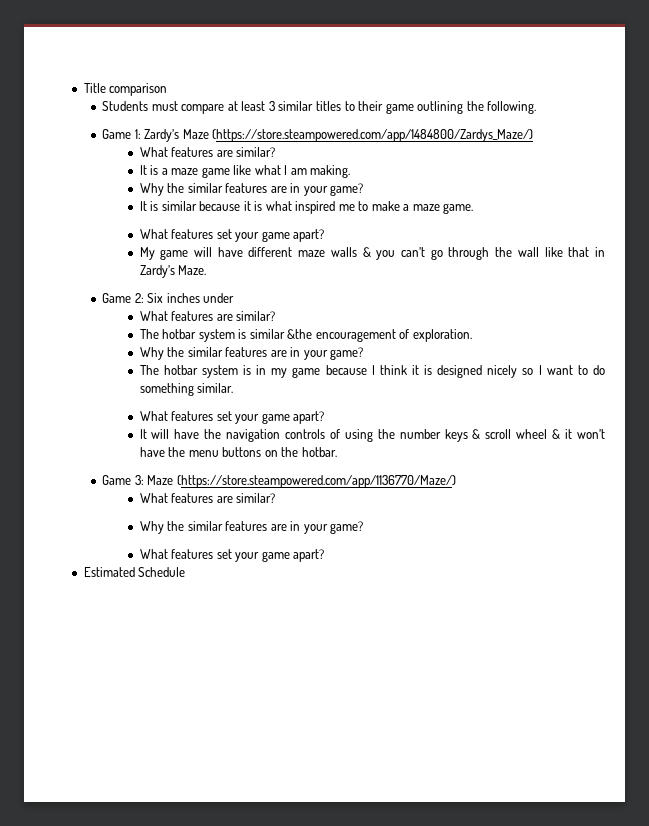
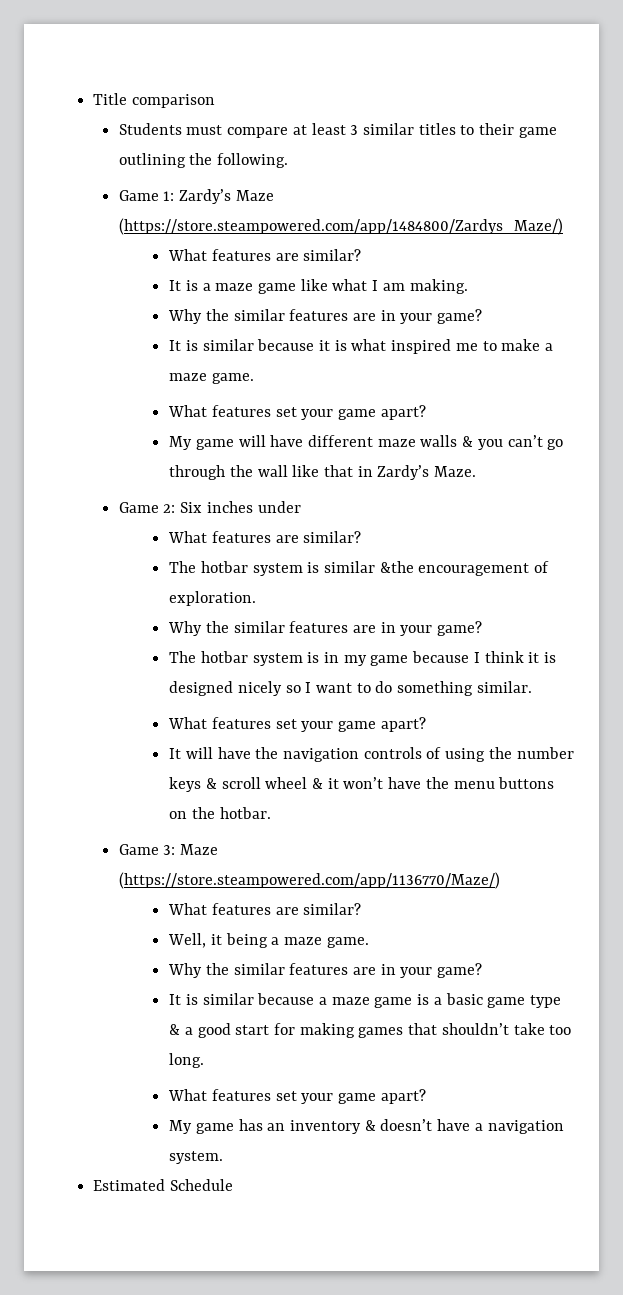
[139,521,364,534] [139,549,325,562] // Why the similar features are in your game? // What features set your game apart? -> [168,933,369,948] [168,963,483,978] [169,993,562,1008] [169,1023,572,1038] [169,1053,205,1068] [168,1089,426,1104] [169,1119,564,1134] [169,1151,224,1164] // Well, it being a maze game. // Why the similar features are in your game? // It is similar because a maze game is a basic game type & a good start for making games that shouldn’t take too long. // What features set your game apart? // My game has an inventory & doesn’t have a navigation system.

